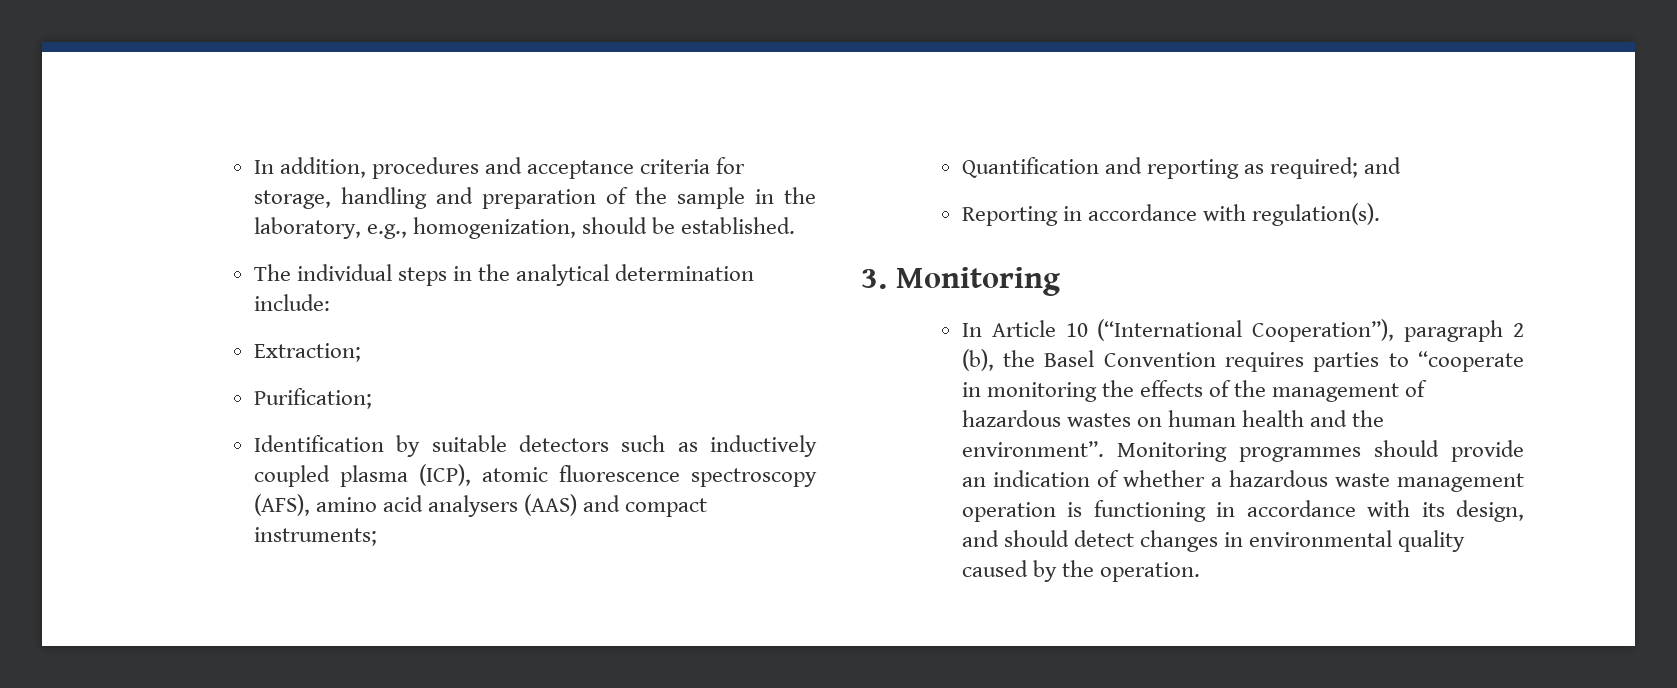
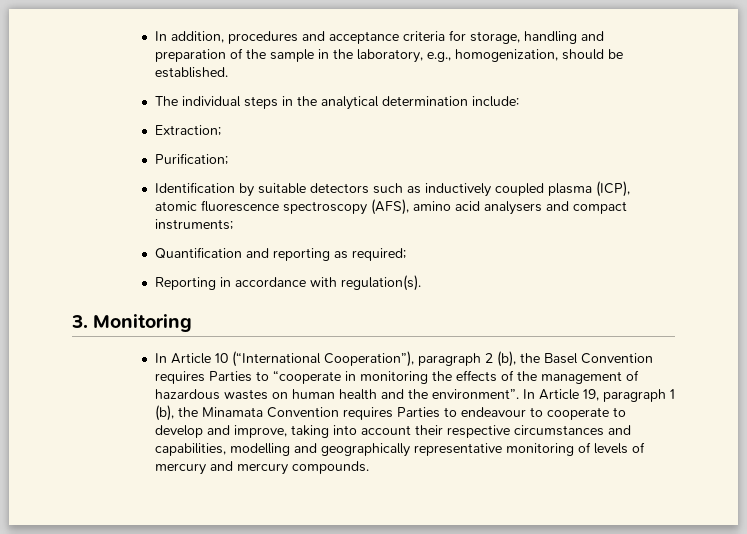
[524,494,578,516] (AAS) -> (542, 208) none
[1364,157,1402,174] and -> (406, 254) none
[1313,352,1380,372] parties -> [208,371,252,382] Parties
[1116,440,1524,462] [961,470,1524,492] [961,500,1524,522] [961,530,1466,552] [961,560,1201,582] Monitoring programmes should provide an indication of whether a hazardous waste management operation is functioning in accordance with its design, and should detect changes in environmental quality caused by the operation. -> [522,389,675,402] [154,405,626,421] [154,425,631,438] [154,442,645,457] [154,461,369,475] In Article 19, paragraph 1 (b), the Minamata Convention requires Parties to endeavour to cooperate to develop and improve, taking into account their respective circumstances and capabilities, modelling and geographically representative monitoring of levels of mercury and mercury compounds.

